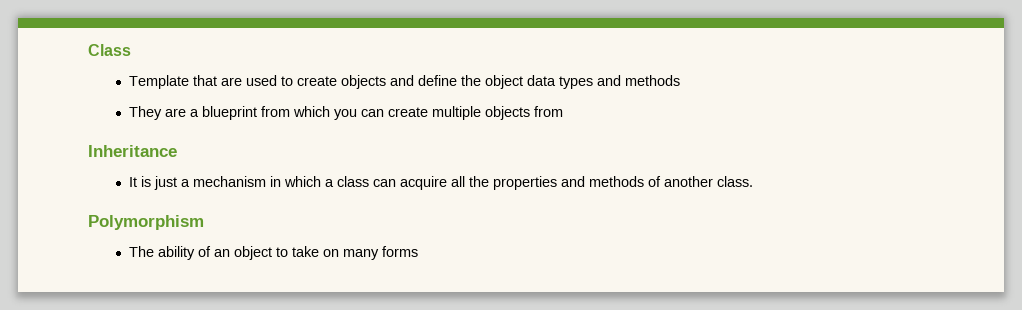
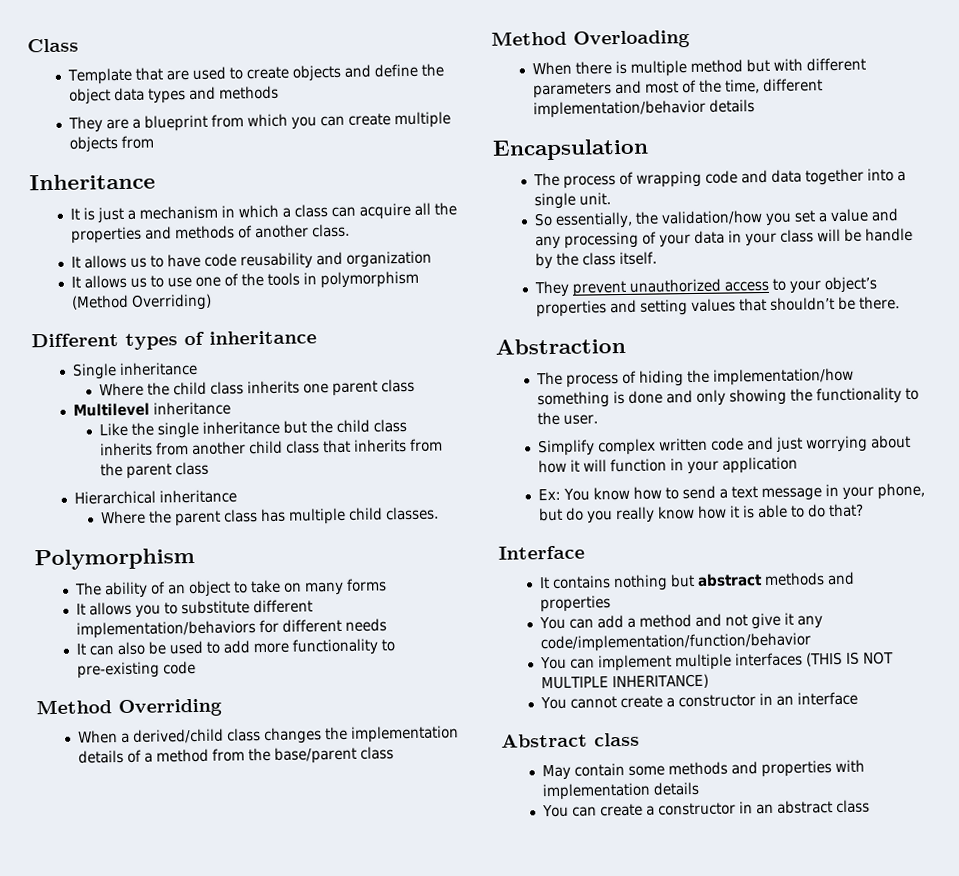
(753, 181) none -> [71,250,433,270] [71,270,420,289] [71,293,213,311] [31,330,317,350] [72,361,199,380] [98,378,415,397] [73,401,232,417] [98,419,407,439] [99,438,443,457] [99,461,209,479] [74,489,238,505] [99,506,439,527] // It allows us to have code reusability and organization // It allows us to use one of the tools in polymorphism (Method Overriding) // Different types of inheritance // Single inheritance // Where the child class inherits one parent class // Multilevel inheritance // Like the single inheritance but the child class inherits from another child class that inherits from the parent class // Hierarchical inheritance // Where the parent class has multiple child classes.
(418, 251) none -> [76,599,314,618] [76,618,388,639] [76,638,396,656] [77,660,197,679] [36,698,222,718] [78,725,460,745] [78,746,395,764] [491,30,690,49] [532,57,867,77] [533,78,824,99] [533,99,756,119] [492,138,649,161] [533,168,907,189] [534,192,612,210] [534,208,900,229] [535,227,914,250] [535,251,658,270] [534,276,879,298] [536,296,901,318] [495,337,626,355] [536,367,855,388] [537,387,920,409] [537,411,599,426] [538,434,912,457] [538,456,799,475] [538,482,926,502] [538,503,865,524] [498,545,585,560] [539,571,856,592] [540,595,612,613] [539,612,824,630] [540,632,812,653] [540,651,895,672] [541,673,710,690] [540,691,859,710] [501,732,640,748] [542,759,866,781] [542,781,701,801] [542,799,871,818] // It allows you to substitute different implementation/behaviors for different needs // It can also be used to add more functionality to pre-existing code // Method Overriding // When a derived/child class changes the implementation details of a method from the base/parent class // Method Overloading // When there is multiple method but with different parameters and most of the time, different implementation/behavior details // Encapsulation // The process of wrapping code and data together into a single unit. // So essentially, the validation/how you set a value and any processing of your data in your class will be handle by the class itself. // They prevent unauthorized access to your object’s properties and setting values that shouldn’t be there. // Abstraction // The process of hiding the implementation/how something is done and only showing the functionality to the user. // Simplify complex written code and just worrying about how it will function in your application // Ex: You know how to send a text message in your phone, but do you really know how it is able to do that? // Interface // It contains nothing but abstract methods and properties // You can add a method and not give it any code/implementation/function/behavior // You can implement multiple interfaces (THIS IS NOT MULTIPLE INHERITANCE) // You cannot create a constructor in an interface // Abstract class // May contain some methods and properties with implementation details // You can create a constructor in an abstract class

